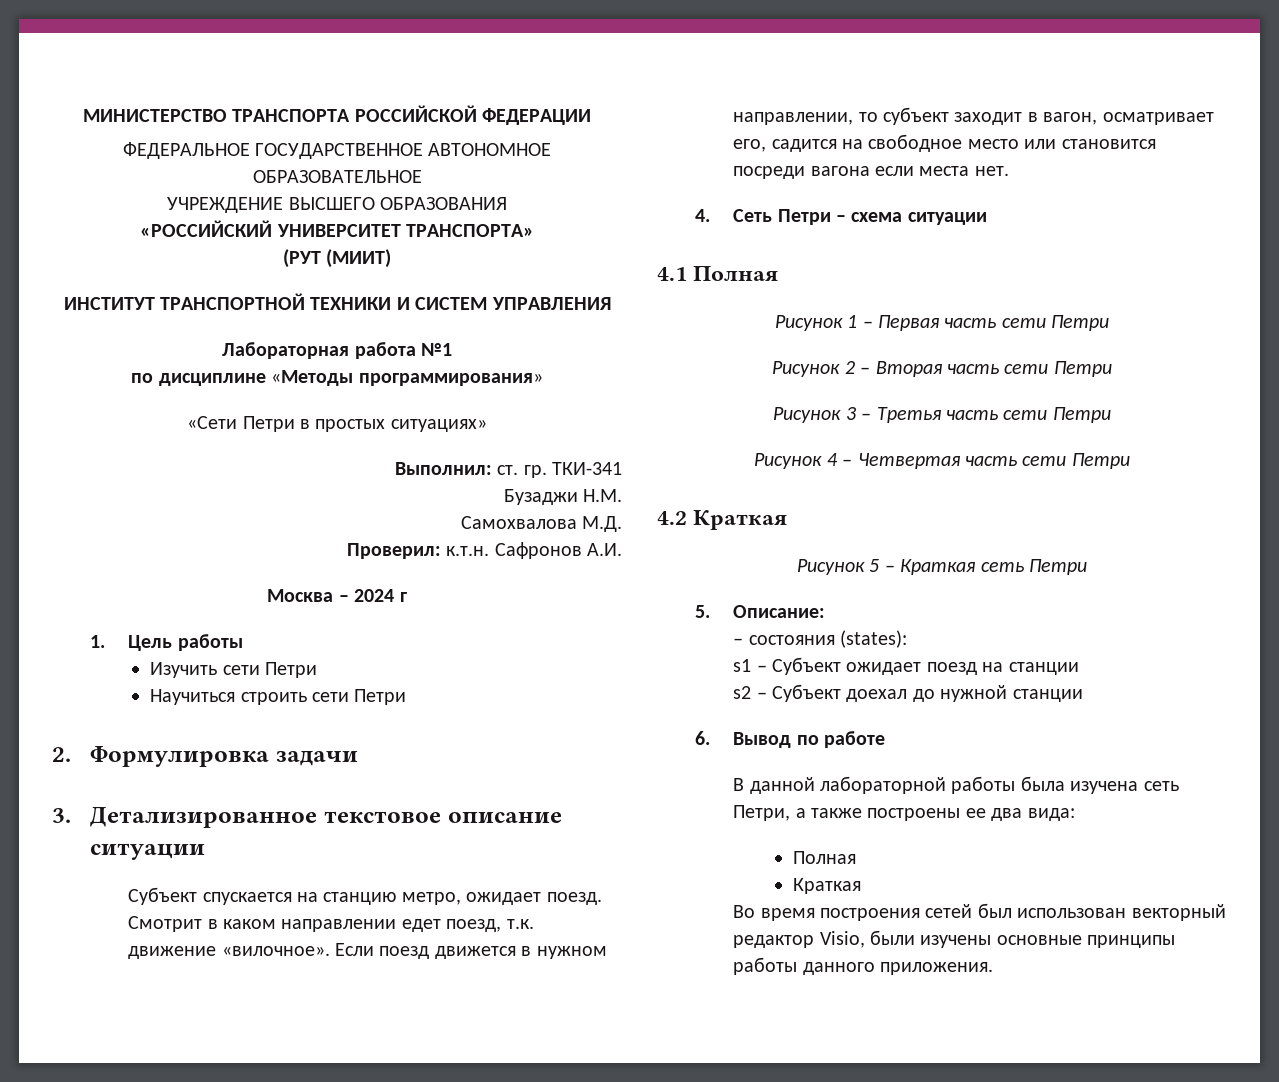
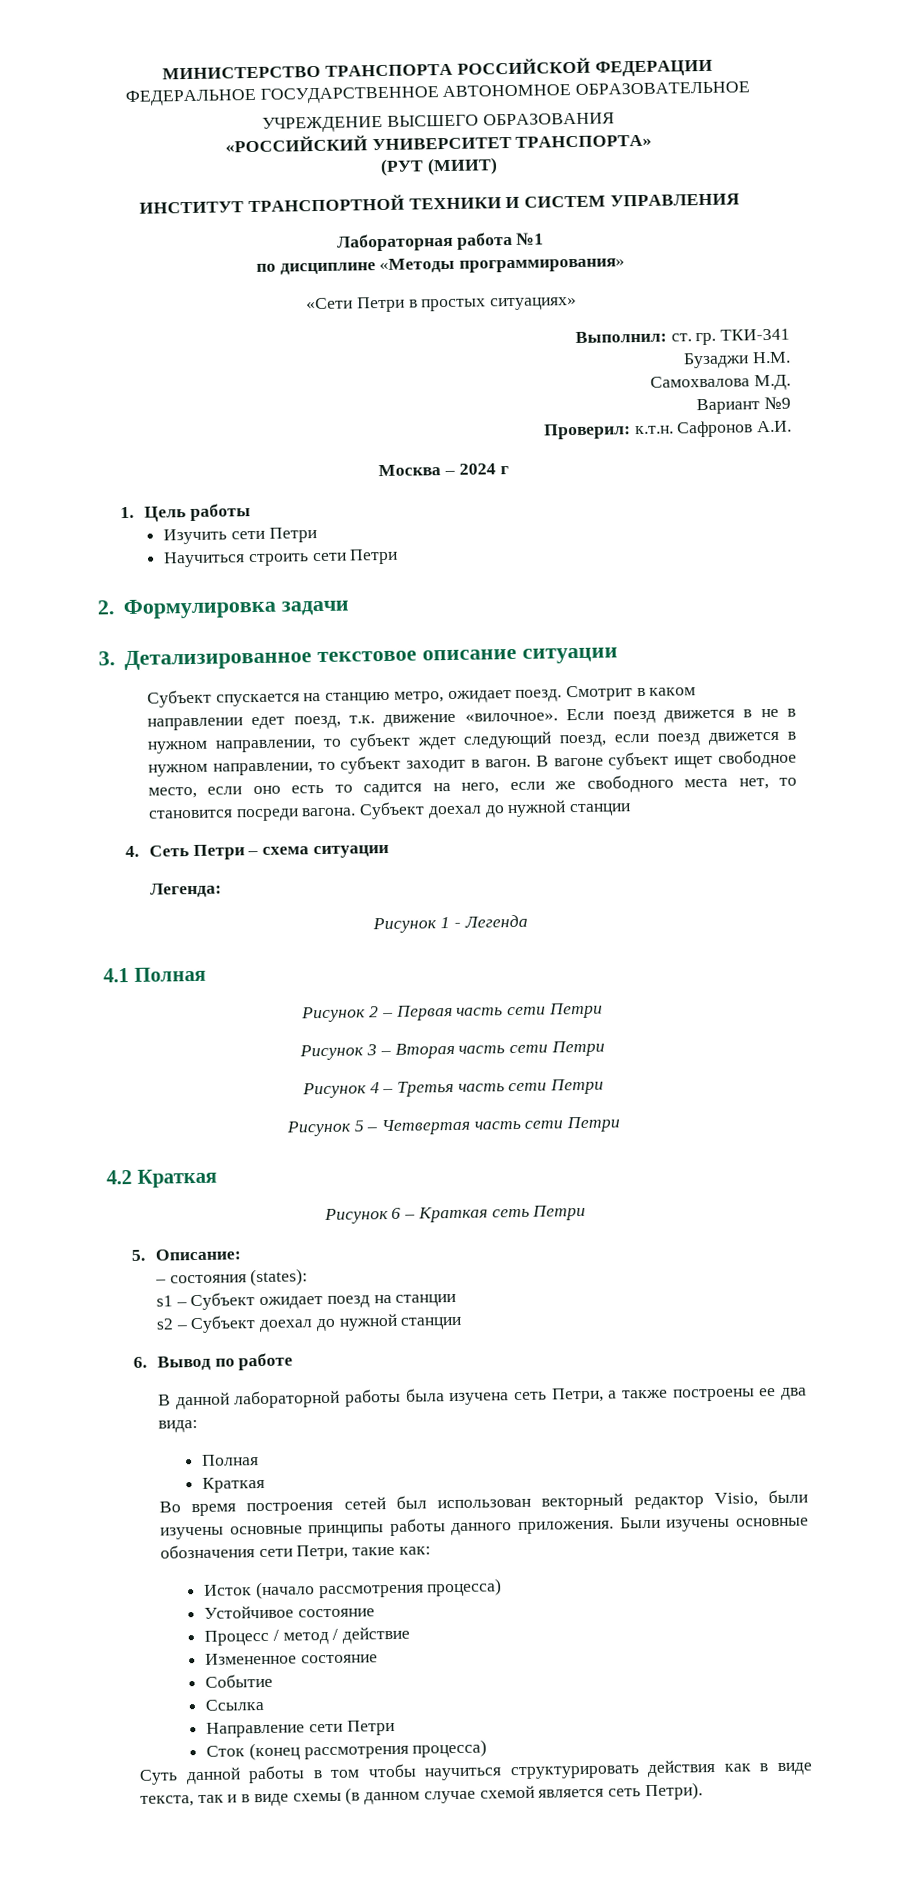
(622, 524) none -> [696,396,791,415] // Вариант №9
(532, 951) none -> [760,708,796,718] [146,731,796,754] не в нужном направлении, то субъект ждет следующий поезд, если поезд движется в
[1043,112,1214,125] [733,134,1156,152] [733,166,1009,179] вагон, осматривает его, садится на свободное место или становится посреди вагона если места нет. -> [484,749,797,770] [147,774,797,799] [147,800,632,822] вагон. В вагоне субъект ищет свободное место, если оно есть то садится на него, если же свободного места нет, то становится посреди вагона. Субъект доехал до нужной станции
(987, 218) none -> [149,882,222,898] [372,914,528,934] // Легенда: // Рисунок 1 - Легенда
[847,315,858,328] 1 -> [369,1006,380,1018] 2
[844,361,855,374] 2 -> [366,1044,378,1056] 3
[845,407,856,420] 3 -> [369,1082,380,1094] 4
[826,453,838,466] 4 -> [353,1120,364,1132] 5
[869,559,880,572] 5 -> [391,1207,402,1219] 6
(993, 968) none -> [619,1516,809,1532] [159,1544,431,1561] [204,1578,503,1600] [204,1605,375,1619] [204,1626,411,1646] [205,1652,378,1665] [205,1673,274,1688] [205,1698,265,1711] [206,1719,395,1738] [206,1739,488,1761] [138,1759,813,1785] [139,1782,703,1807] Были изучены основные обозначения сети Петри, такие как: // Исток (начало рассмотрения процесса) // Устойчивое состояние // Процесс / метод / действие // Измененное состояние // Событие // Ссылка // Направление сети Петри // Сток (конец рассмотрения процесса) // Суть данной работы в том чтобы научиться структурировать действия как в виде текста, так и в виде схемы (в данном случае схемой является сеть Петри).

